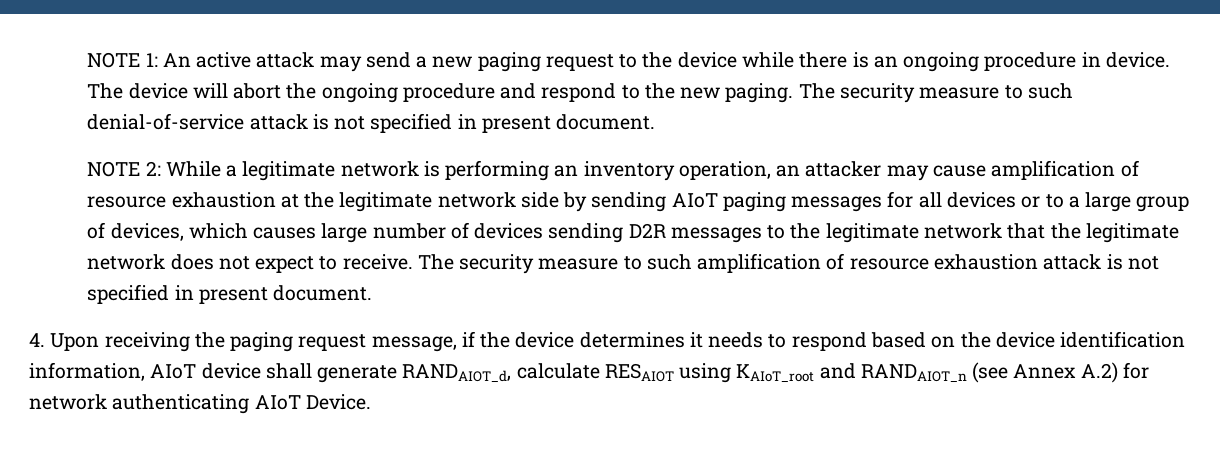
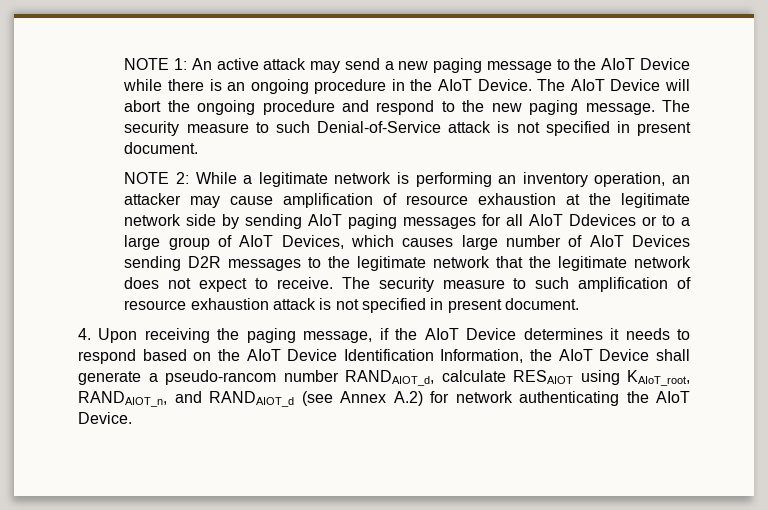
[545,52,737,71] request to the device -> [486,58,690,73] message to the AIoT Device
[1105,52,1170,68] [87,83,188,99] device. The device -> [410,79,661,91] the AIoT Device. The AIoT Device
[725,83,1073,103] [87,113,245,130] paging. The security measure to such denial-of-service -> [529,100,690,115] [124,121,442,136] paging message. The security measure to such Denial-of-Service
[946,192,1016,208] devices -> [529,214,637,226] AIoT Ddevices
[110,223,184,241] devices, -> [239,235,344,249] AIoT Devices,
[474,223,544,239] devices -> [589,235,691,247] AIoT Devices
[298,334,367,351] request -> (296, 335) none
[515,332,575,348] device -> [424,328,517,340] AIoT Device
[995,331,1186,348] [29,362,967,383] device identification information, AIoT device shall generate RANDAIOT_d, calculate RESAIOT using KAIoT_root and RANDAIOT_n -> [246,349,690,363] [78,370,690,386] [78,391,294,407] AIoT Device Identification Information, the AIoT Device shall generate a pseudo-rancom number RANDAIOT_d, calculate RESAIOT using KAIoT_root, RANDAIOT_n, and RANDAIOT_d
(250, 404) none -> [626,391,649,403] the

